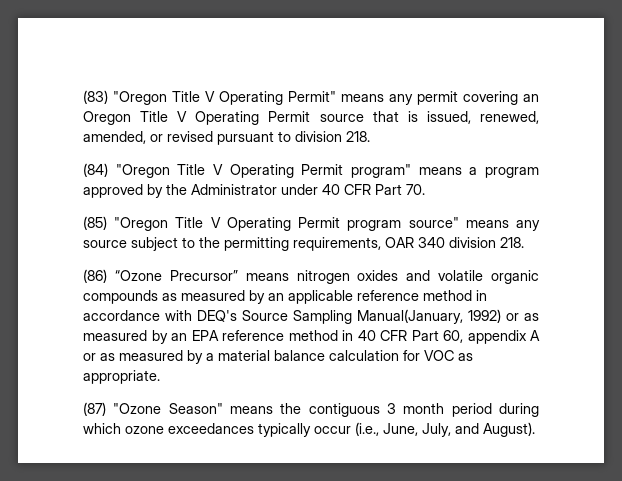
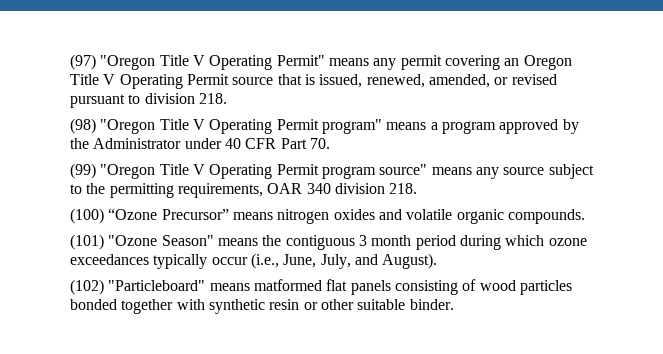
[83,90,108,104] (83) -> [70,54,96,70] (97)
[83,163,108,177] (84) -> [70,118,96,134] (98)
[83,216,107,230] (85) -> [70,163,96,179] (99)
[83,269,107,283] (86) -> [70,208,104,224] (100)
[83,290,487,304] [83,309,539,324] [83,330,540,344] [83,350,473,364] [83,370,160,384] [83,402,106,416] compounds as measured by an applicable reference method in accordance with DEQ's Source Sampling Manual(January, 1992) or as measured by an EPA reference method in 40 CFR Part 60, appendix A or as measured by a material balance calculation for VOC as appropriate. // (87) -> [507,209,585,224] [70,234,104,250] compounds. // (101)
(535, 429) none -> [70,279,572,295] [70,299,454,314] // (102) "Particleboard" means matformed flat panels consisting of wood particles bonded together with synthetic resin or other suitable binder.

